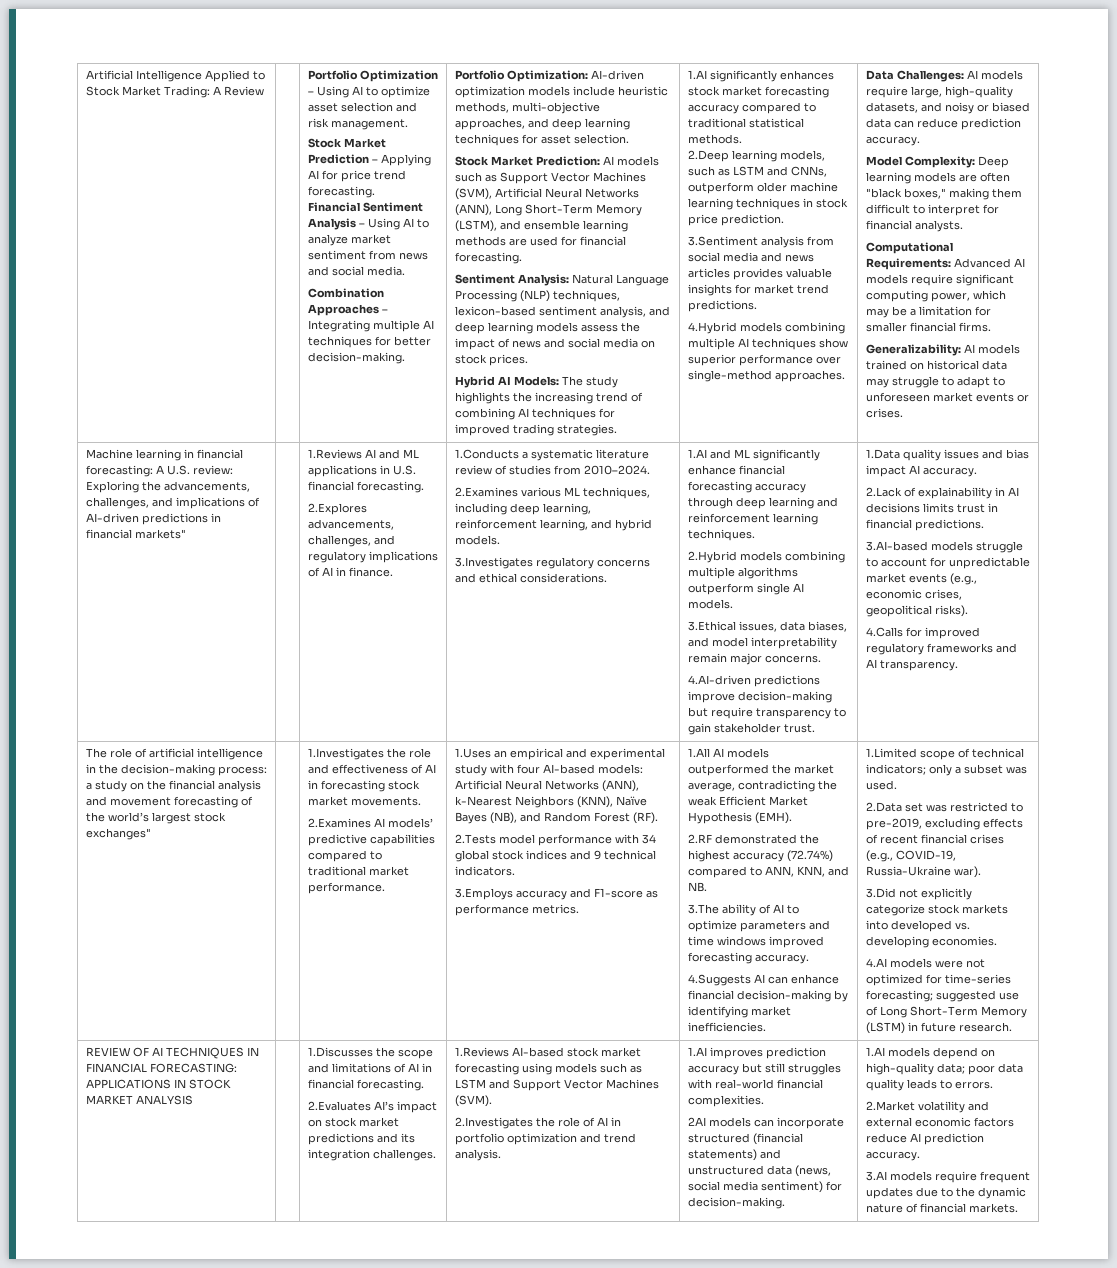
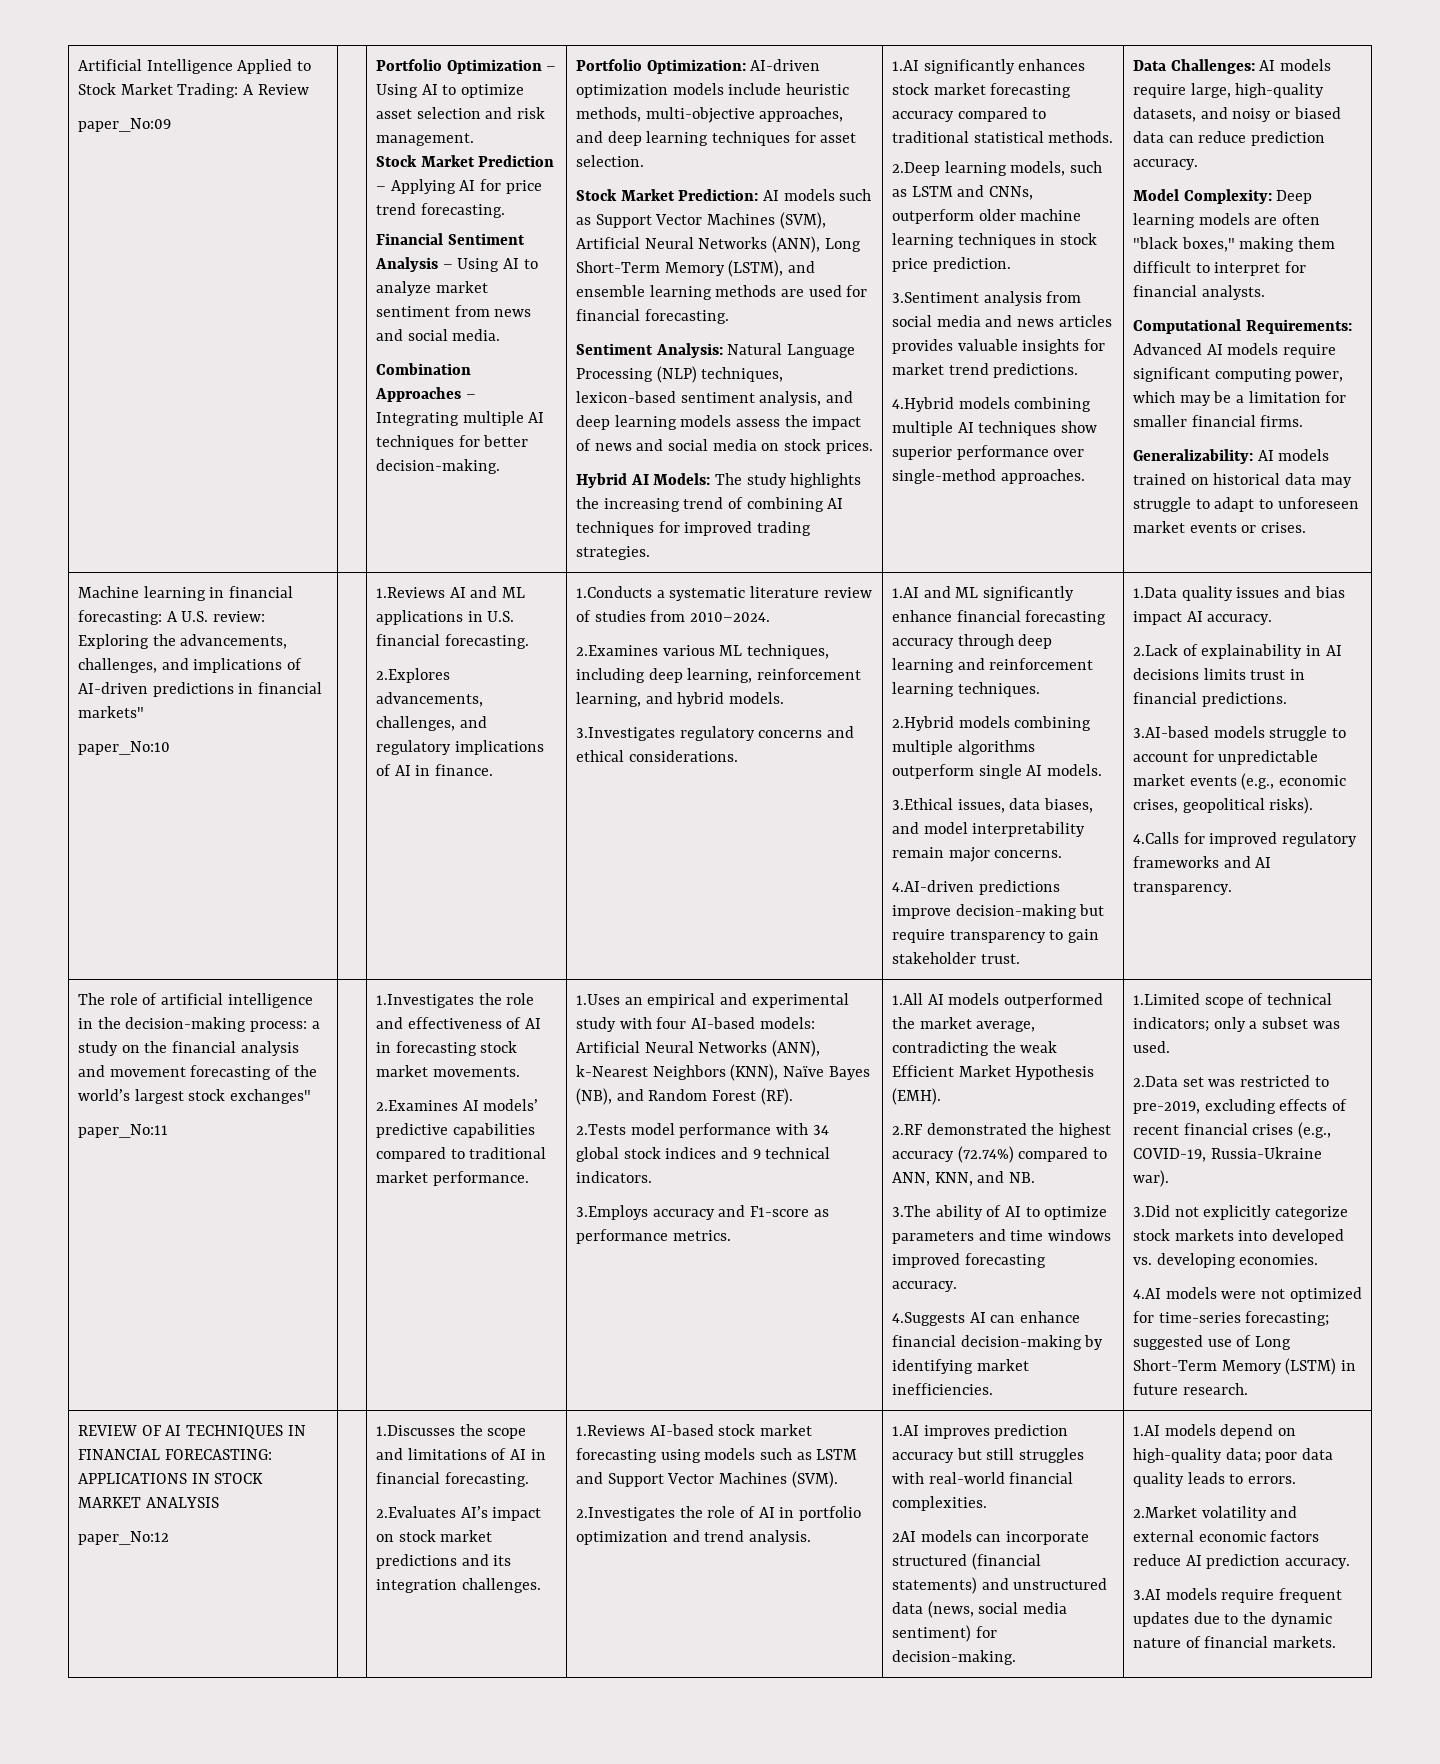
(264, 91) none -> [77,118,171,132] // paper_No:09
(186, 534) none -> [77,741,170,755] // paper_No:10
(151, 834) none -> [77,1124,168,1138] // paper_No:11
(193, 1100) none -> [77,1531,169,1545] // paper_No:12

